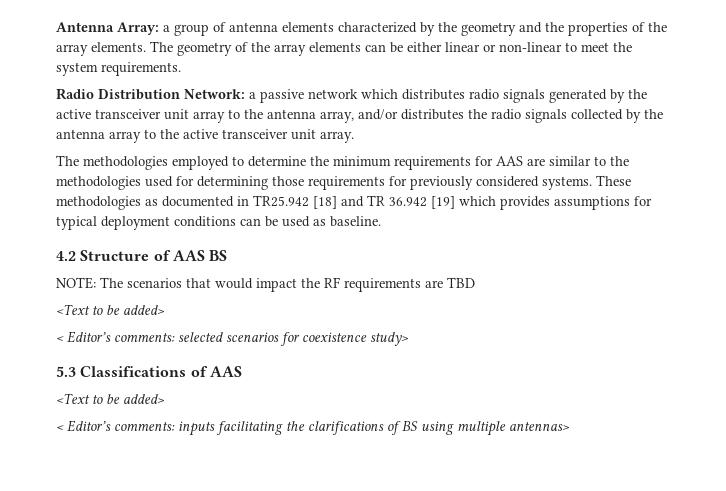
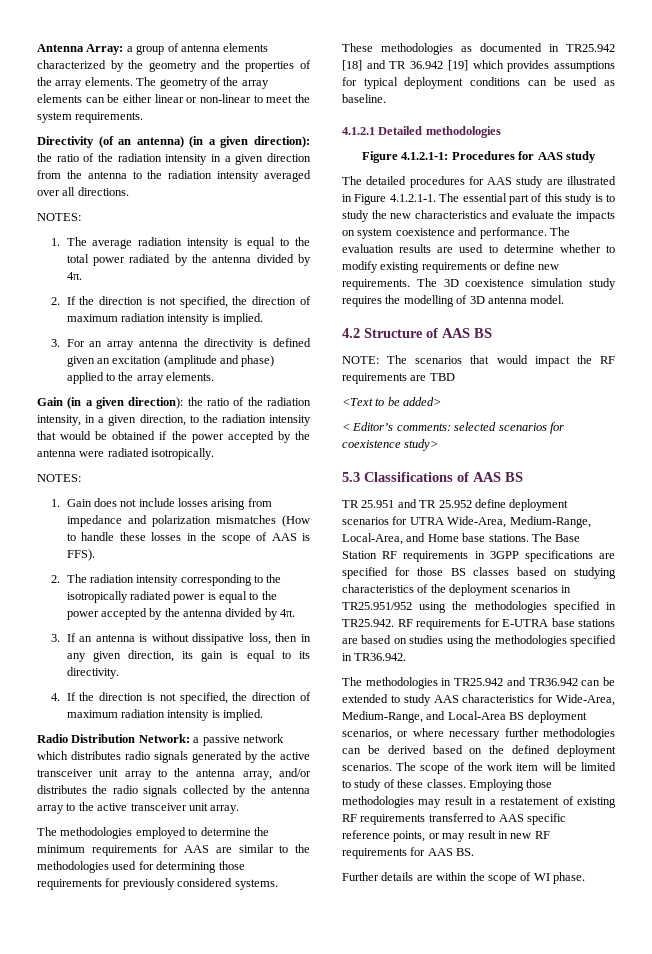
(181, 69) none -> [37,136,311,148] [37,153,311,165] [37,170,311,182] [37,187,129,196] [37,213,81,221] [51,237,311,249] [66,254,311,266] [66,272,82,280] [51,296,311,308] [66,313,264,325] [51,338,311,350] [66,355,275,367] [66,372,215,384] [37,397,311,409] [37,414,311,426] [37,431,310,443] [37,448,215,460] [37,474,81,482] [51,498,272,510] [66,515,310,527] [66,532,311,544] [66,549,95,561] [51,574,282,586] [66,591,277,603] [66,608,296,620] [51,633,311,645] [66,650,310,662] [66,667,119,679] [51,692,311,704] [66,709,264,721] // Directivity (of an antenna) (in a given direction): the ratio of the radiation intensity in a given direction from the antenna to the radiation intensity averaged over all directions. // NOTES: // 1. The average radiation intensity is equal to the total power radiated by the antenna divided by 4π. // 2. If the direction is not specified, the direction of maximum radiation intensity is implied. // 3. For an array antenna the directivity is defined given an excitation (amplitude and phase) applied to the array elements. // Gain (in a given direction): the ratio of the radiation intensity, in a given direction, to the radiation intensity that would be obtained if the power accepted by the antenna were radiated isotropically. // NOTES: // 1. Gain does not include losses arising from impedance and polarization mismatches (How to handle these losses in the scope of AAS is FFS). // 2. The radiation intensity corresponding to the isotropically radiated power is equal to the power accepted by the antenna divided by 4π. // 3. If an antenna is without dissipative loss, then in any given direction, its gain is equal to its directivity. // 4. If the direction is not specified, the direction of maximum radiation intensity is implied.
(381, 221) none -> [342,126,501,138] [362,151,596,163] [342,176,616,188] [342,193,615,205] [342,210,615,222] [342,227,570,239] [342,244,615,253] [342,261,559,273] [342,278,616,290] [342,295,565,307] // 4.1.2.1 Detailed methodologies // Figure 4.1.2.1-1: Procedures for AAS study // The detailed procedures for AAS study are illustrated in Figure 4.1.2.1-1. The essential part of this study is to study the new characteristics and evaluate the impacts on system coexistence and performance. The evaluation results are used to determine whether to modify existing requirements or define new requirements. The 3D coexistence simulation study requires the modelling of 3D antenna model.
[56,393,165,404] [56,420,570,436] // <Text to be added> // < Editor’s comments: inputs facilitating the clarifications of BS using multiple antennas> -> [505,472,523,482] [342,499,569,511] [342,516,591,528] [342,533,581,545] [342,550,615,562] [342,567,616,579] [342,584,571,596] [342,601,616,613] [342,618,615,630] [342,635,616,647] [342,653,407,661] [342,677,615,689] [342,694,615,706] [342,711,587,723] [342,728,615,740] [342,745,616,757] [342,762,616,774] [342,779,553,791] [342,796,616,808] [342,813,566,825] [342,830,550,842] [342,847,475,859] [342,872,585,884] BS // TR 25.951 and TR 25.952 define deployment scenarios for UTRA Wide-Area, Medium-Range, Local-Area, and Home base stations. The Base Station RF requirements in 3GPP specifications are specified for those BS classes based on studying characteristics of the deployment scenarios in TR25.951/952 using the methodologies specified in TR25.942. RF requirements for E-UTRA base stations are based on studies using the methodologies specified in TR36.942. // The methodologies in TR25.942 and TR36.942 can be extended to study AAS characteristics for Wide-Area, Medium-Range, and Local-Area BS deployment scenarios, or where necessary further methodologies can be derived based on the defined deployment scenarios. The scope of the work item will be limited to study of these classes. Employing those methodologies may result in a restatement of existing RF requirements transferred to AAS specific reference points, or may result in new RF requirements for AAS BS. // Further details are within the scope of WI phase.

